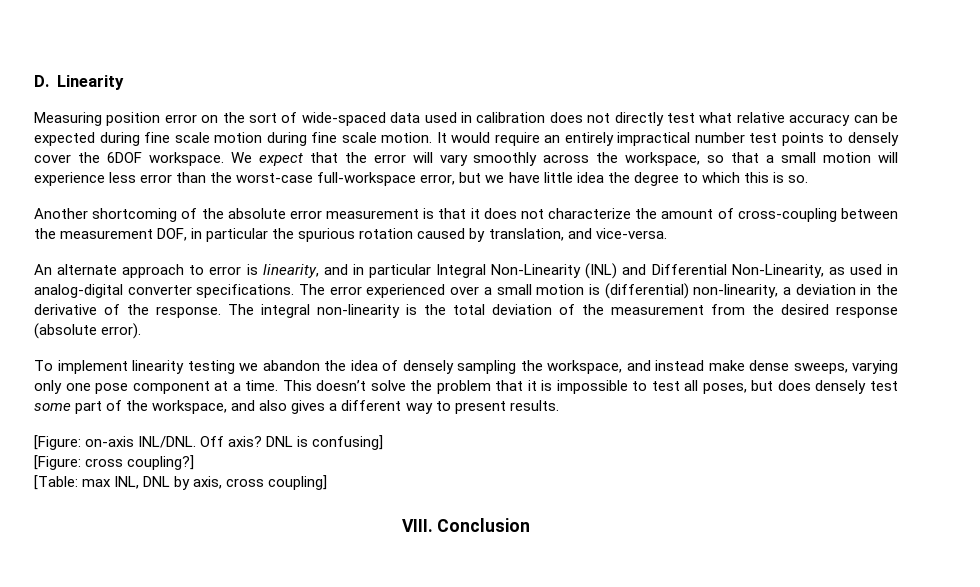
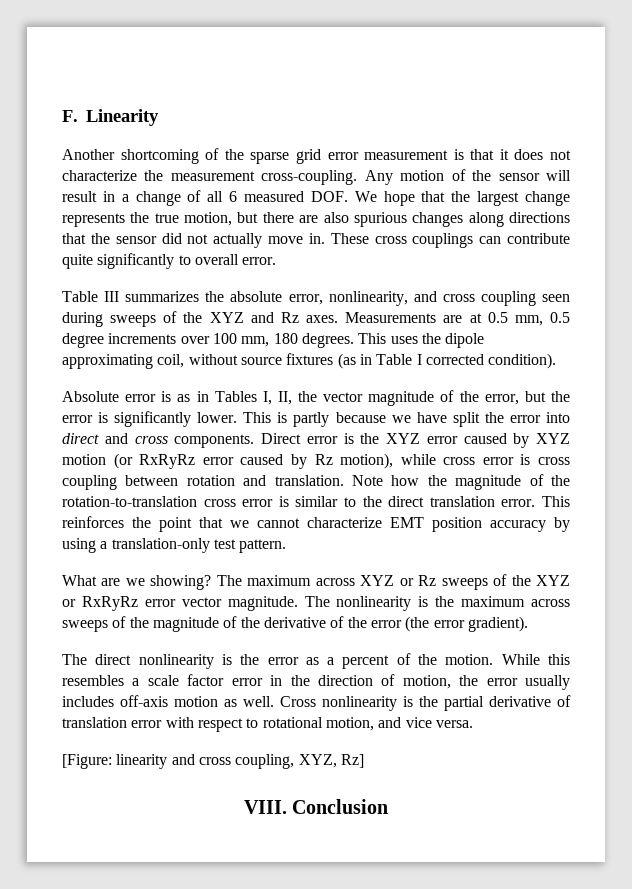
[34,75,49,87] D. -> [62,110,78,122] F.
[34,112,898,126] [34,132,899,146] [34,152,899,166] [34,172,808,186] // Measuring position error on the sort of wide-spaced data used in calibration does not directly test what relative accuracy can be expected during fine scale motion during fine scale motion. It would require an entirely impractical number test points to densely cover the 6DOF workspace. We expect that the error will vary smoothly across the workspace, so that a small motion will experience less error than the worst-case full-workspace error, but we have little idea the degree to which this is so. -> (159, 117) none
[227,208,286,219] absolute -> [250,149,321,164] sparse grid
[661,208,898,222] [34,228,667,242] [34,263,898,279] [34,283,898,299] [34,304,898,318] [34,323,142,339] [34,360,898,374] [34,380,898,394] [34,400,559,414] [34,435,384,450] [34,455,195,470] [34,475,328,490] amount of cross-coupling between the measurement DOF, in particular the spurious rotation caused by translation, and vice-versa. // An alternate approach to error is linearity, and in particular Integral Non-Linearity (INL) and Differential Non-Linearity, as used in analog-digital converter specifications. The error experienced over a small motion is (differential) non-linearity, a deviation in the derivative of the response. The integral non-linearity is the total deviation of the measurement from the desired response (absolute error). // To implement linearity testing we abandon the idea of densely sampling the workspace, and instead make dense sweeps, varying only one pose component at a time. This doesn’t solve the problem that it is impossible to test all poses, but does densely test some part of the workspace, and also gives a different way to present results. // [Figure: on-axis INL/DNL. Off axis? DNL is confusing] // [Figure: cross coupling?] // [Table: max INL, DNL by axis, cross coupling] -> [170,169,572,185] [62,190,570,206] [62,212,570,227] [62,233,570,248] [62,253,277,269] [62,291,571,306] [62,311,570,327] [62,333,485,348] [62,353,557,369] [62,390,570,406] [62,411,571,427] [62,433,570,448] [62,453,570,469] [62,474,570,490] [62,496,571,507] [62,516,570,532] [62,538,287,553] [62,574,570,590] [62,596,570,611] [62,616,528,632] [62,653,571,669] [62,674,570,690] [62,695,571,711] [62,717,473,732] [62,754,364,769] measurement cross-coupling. Any motion of the sensor will result in a change of all 6 measured DOF. We hope that the largest change represents the true motion, but there are also spurious changes along directions that the sensor did not actually move in. These cross couplings can contribute quite significantly to overall error. // Table III summarizes the absolute error, nonlinearity, and cross coupling seen during sweeps of the XYZ and Rz axes. Measurements are at 0.5 mm, 0.5 degree increments over 100 mm, 180 degrees. This uses the dipole approximating coil, without source fixtures (as in Table I corrected condition). // Absolute error is as in Tables I, II, the vector magnitude of the error, but the error is significantly lower. This is partly because we have split the error into direct and cross components. Direct error is the XYZ error caused by XYZ motion (or RxRyRz error caused by Rz motion), while cross error is cross coupling between rotation and translation. Note how the magnitude of the rotation-to-translation cross error is similar to the direct translation error. This reinforces the point that we cannot characterize EMT position accuracy by using a translation-only test pattern. // What are we showing? The maximum across XYZ or Rz sweeps of the XYZ or RxRyRz error vector magnitude. The nonlinearity is the maximum across sweeps of the magnitude of the derivative of the error (the error gradient). // The direct nonlinearity is the error as a percent of the motion. While this resembles a scale factor error in the direction of motion, the error usually includes off-axis motion as well. Cross nonlinearity is the partial derivative of translation error with respect to rotational motion, and vice versa. // [Figure: linearity and cross coupling, XYZ, Rz]

